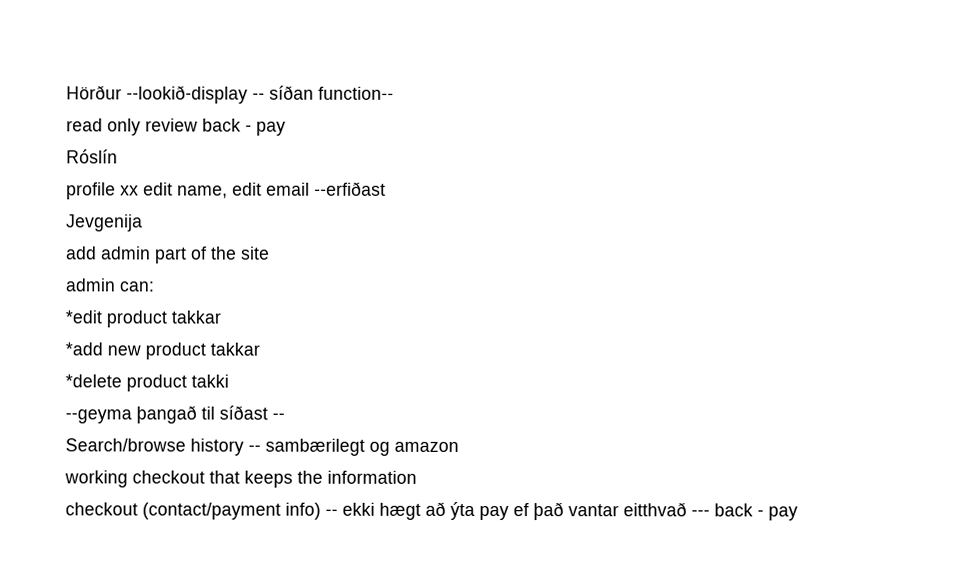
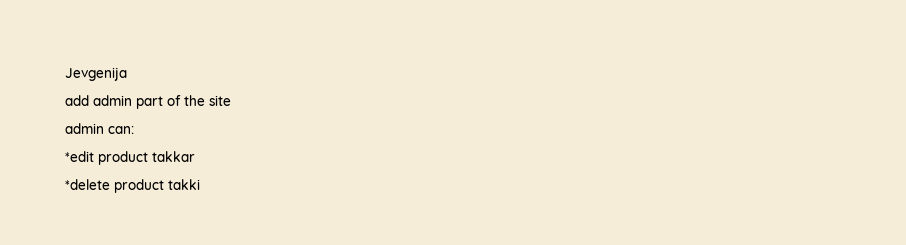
[66,85,394,104] [66,118,286,136] [66,149,118,164] [66,181,386,200] Hörður --lookið-display -- síðan function-- // read only review back - pay // Róslín // profile xx edit name, edit email --erfiðast // -> (65, 74) none
[65,342,260,360] // *add new product takkar -> (195, 156) none
[65,405,285,424] [65,438,459,456] [64,470,417,488] [65,501,798,521] // --geyma þangað til síðast -- // Search/browse history -- sambærilegt og amazon // working checkout that keeps the information // checkout (contact/payment info) -- ekki hægt að ýta pay ef það vantar eitthvað --- back - pay -> (200, 184) none

